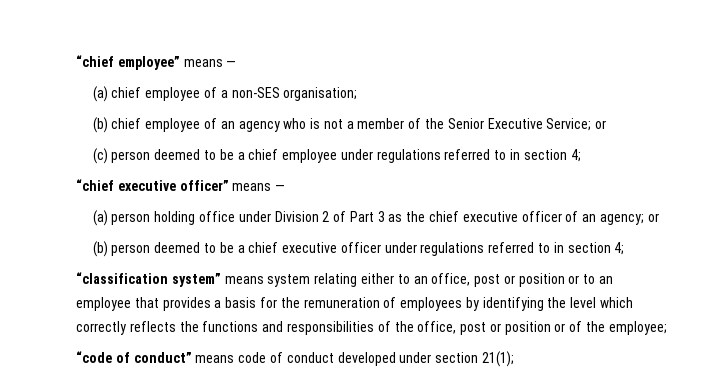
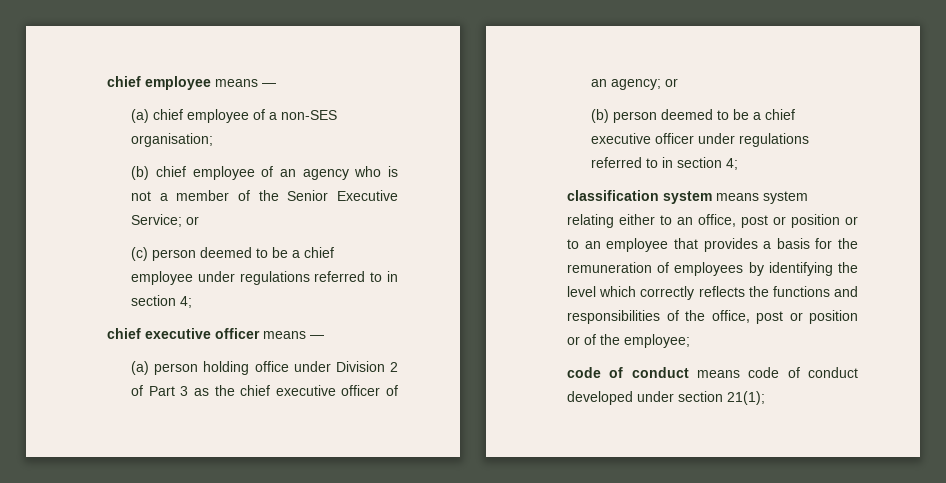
[76,55,180,70] “chief employee” -> [107,76,212,90] chief employee
[76,179,229,191] “chief executive officer” -> [107,328,261,339] chief executive officer
[76,272,221,287] “classification system” -> [567,190,713,204] classification system
[76,351,192,363] “code of conduct” -> [567,367,689,378] code of conduct

